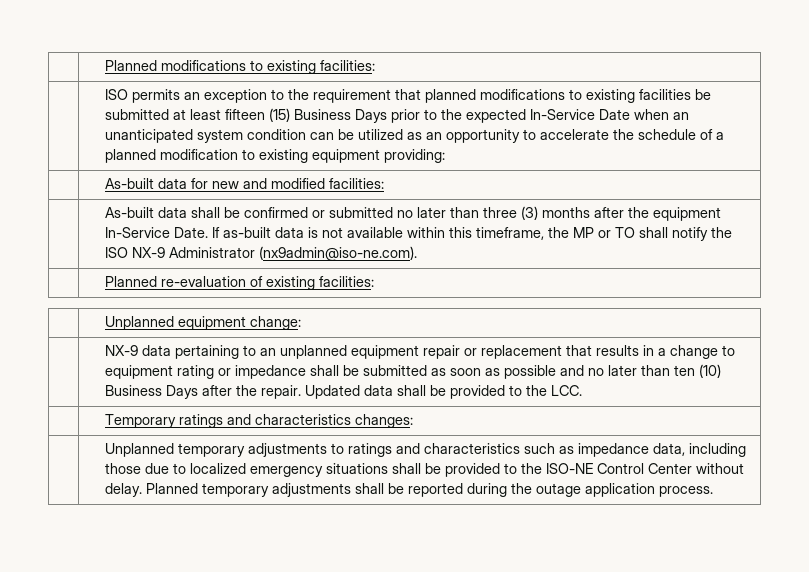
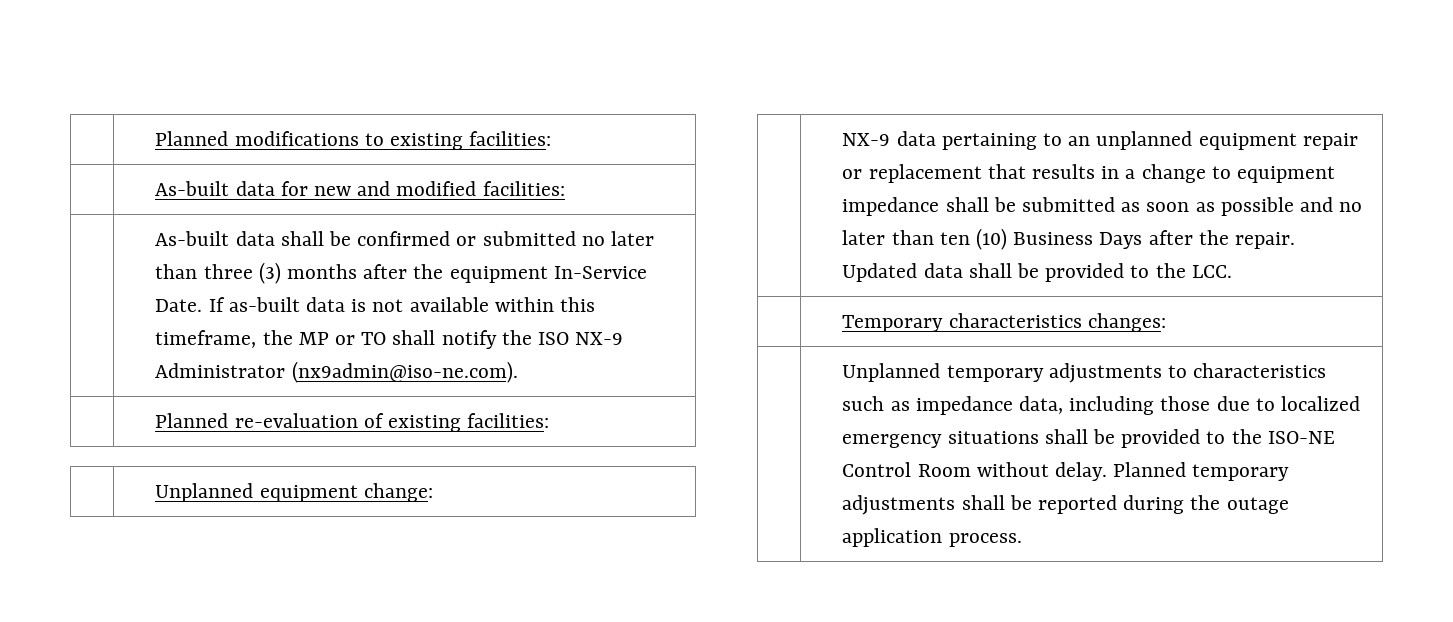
[104,89,711,103] [104,108,689,123] [104,129,724,143] [104,149,445,163] // | ISO permits an exception to the requirement that planned modifications to existing facilities be submitted at least fifteen (15) Business Days prior to the expected In-Service Date when an unanticipated system condition can be utilized as an opportunity to accelerate the schedule of a planned modification to existing equipment providing: -> (552, 138) none
[176,365,231,379] rating or -> (1335, 174) none
[178,414,251,428] ratings and -> (944, 323) none
[347,443,420,457] ratings and -> (1187, 371) none
[647,463,692,474] Center -> [917,464,971,477] Room

